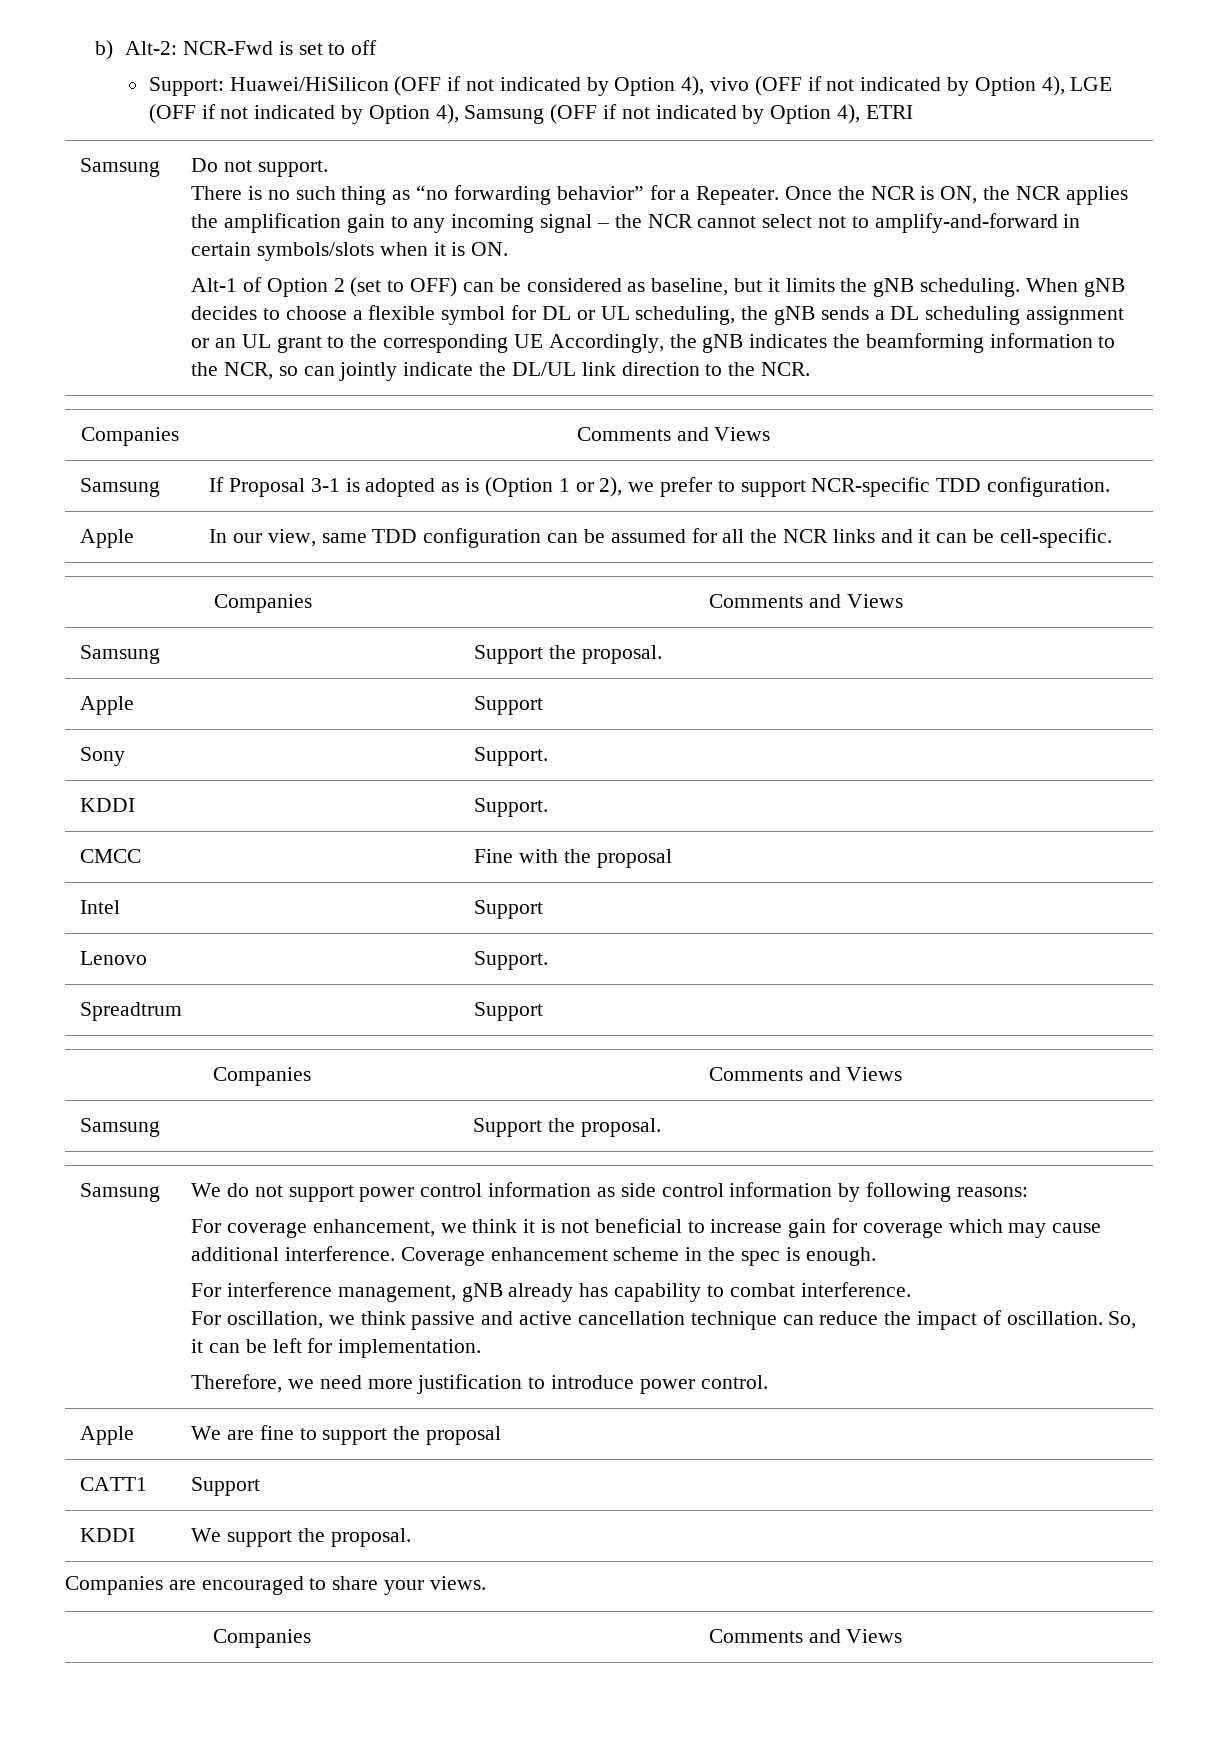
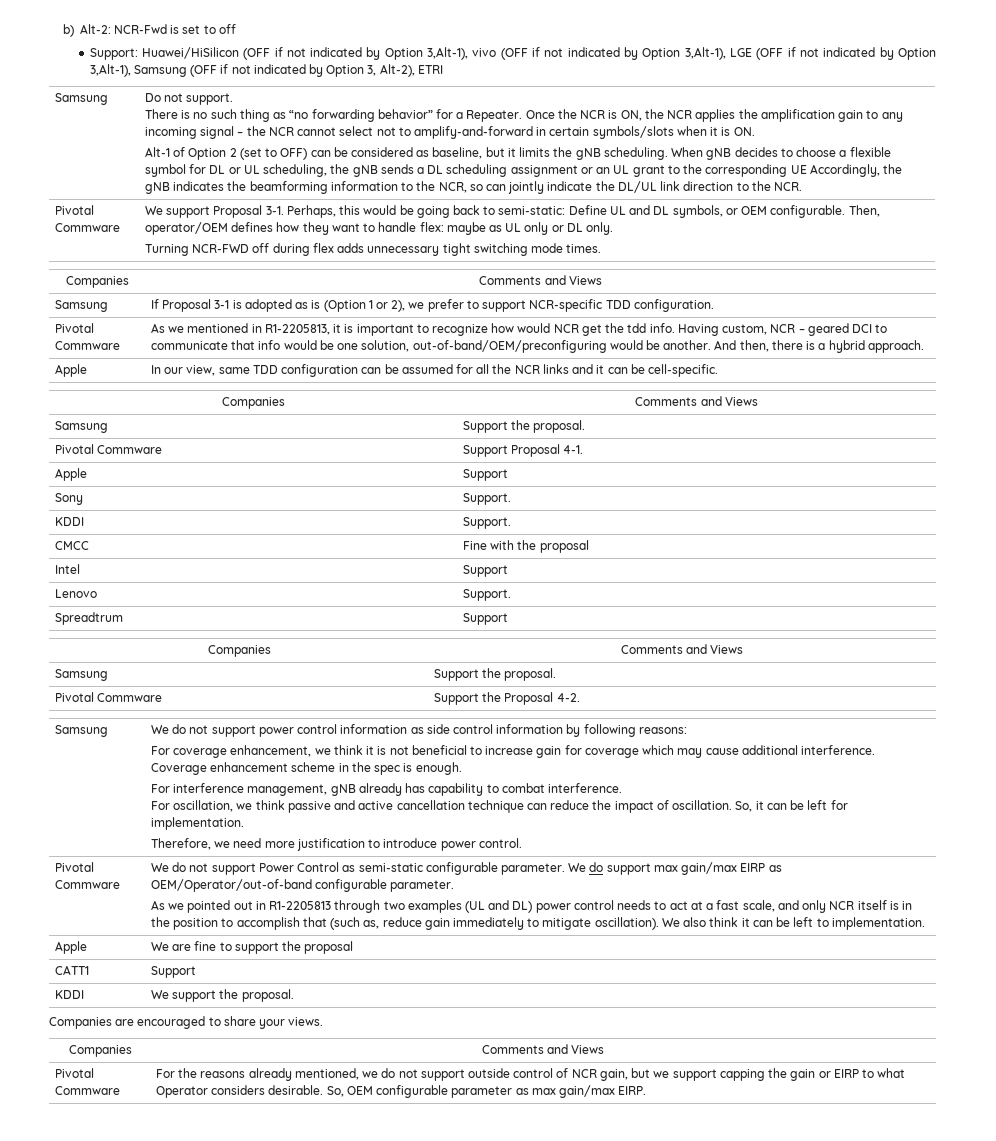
[681,76,705,96] 4), -> [427,47,469,60] 3,Alt-1),
[1041,76,1065,96] 4), -> [684,47,726,60] 3,Alt-1),
[435,104,459,124] 4), -> [89,64,131,77] 3,Alt-1),
[837,104,861,124] 4), -> [367,64,415,77] 3, Alt-2),
(810, 369) none -> [54,205,94,215] [54,223,120,232] [144,205,880,218] [144,222,614,235] [144,243,602,256] // Pivotal Commware | We support Proposal 3-1. Perhaps, this would be going back to semi-static: Define UL and DL symbols, or OEM configurable. Then, operator/OEM defines how they want to handle flex: maybe as UL only or DL only. // Turning NCR-FWD off during flex adds unnecessary tight switching mode times.
(1110, 487) none -> [54,323,94,333] [54,341,120,350] [150,323,888,336] [150,340,924,353] // Pivotal Commware | As we mentioned in R1-2205813, it is important to recognize how would NCR get the tdd info. Having custom, NCR – geared DCI to communicate that info would be one solution, out-of-band/OEM/preconfiguring would be another. And then, there is a hybrid approach.
(662, 654) none -> [54,444,163,454] [462,444,584,457] // Pivotal Commware | Support Proposal 4-1.
(661, 1127) none -> [54,692,163,702] [433,692,580,705] // Pivotal Commware | Support the Proposal 4-2.
(768, 1382) none -> [54,862,94,872] [54,880,120,889] [150,862,782,875] [150,879,455,892] [150,900,913,913] [150,917,925,930] // Pivotal Commware | We do not support Power Control as semi-static configurable parameter. We do support max gain/max EIRP as OEM/Operator/out-of-band configurable parameter. // As we pointed out in R1-2205813 through two examples (UL and DL) power control needs to act at a fast scale, and only NCR itself is in the position to accomplish that (such as, reduce gain immediately to mitigate oscillation). We also think it can be left to implementation.
(903, 1636) none -> [54,1068,94,1078] [54,1086,120,1095] [155,1068,906,1081] [155,1085,647,1098] // Pivotal Commware | For the reasons already mentioned, we do not support outside control of NCR gain, but we support capping the gain or EIRP to what Operator considers desirable. So, OEM configurable parameter as max gain/max EIRP.

